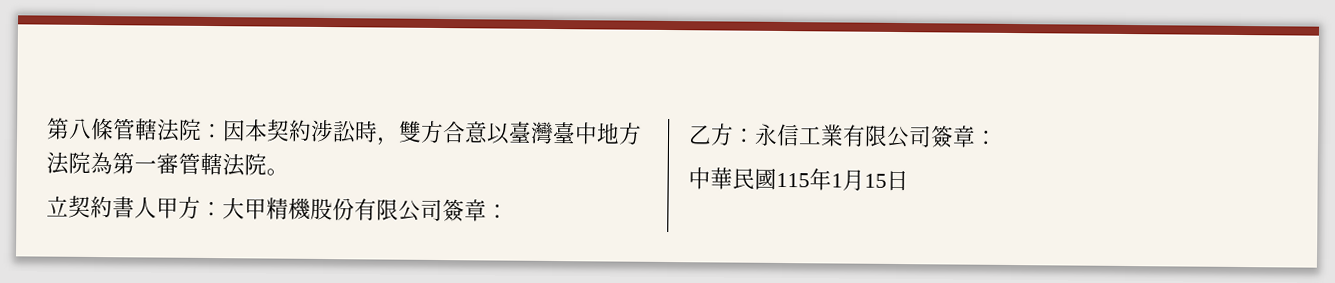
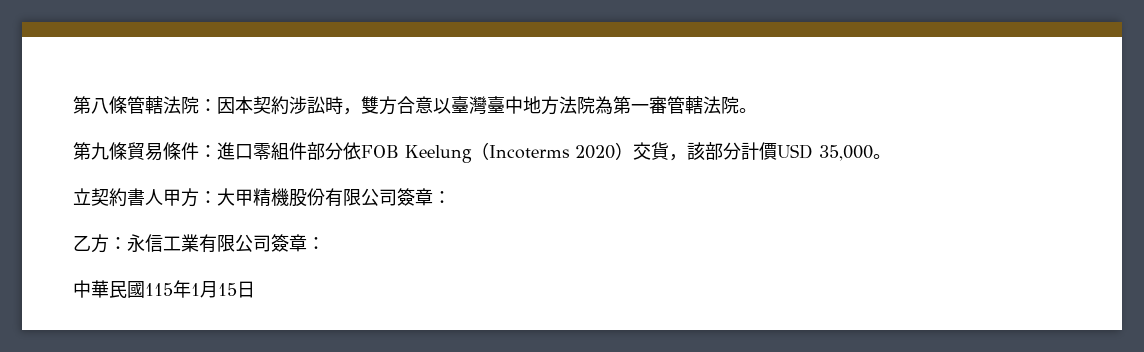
(289, 172) none -> [73,142,891,163] // 第九條貿易條件：進口零組件部分依FOB Keelung（Incoterms 2020）交貨，該部分計價USD 35,000。

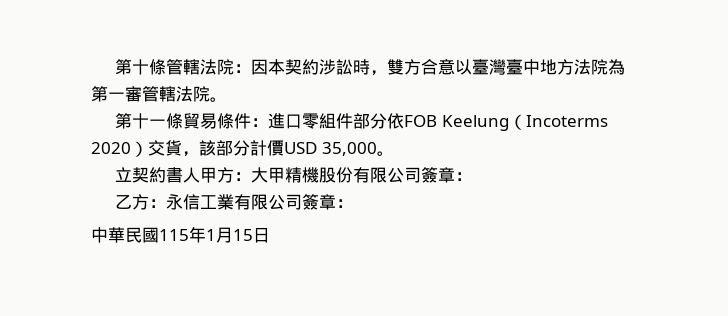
[73,96,109,114] 第八 -> [115,59,150,75] 第十
[91,142,109,160] 九 -> [132,113,167,129] 十一

